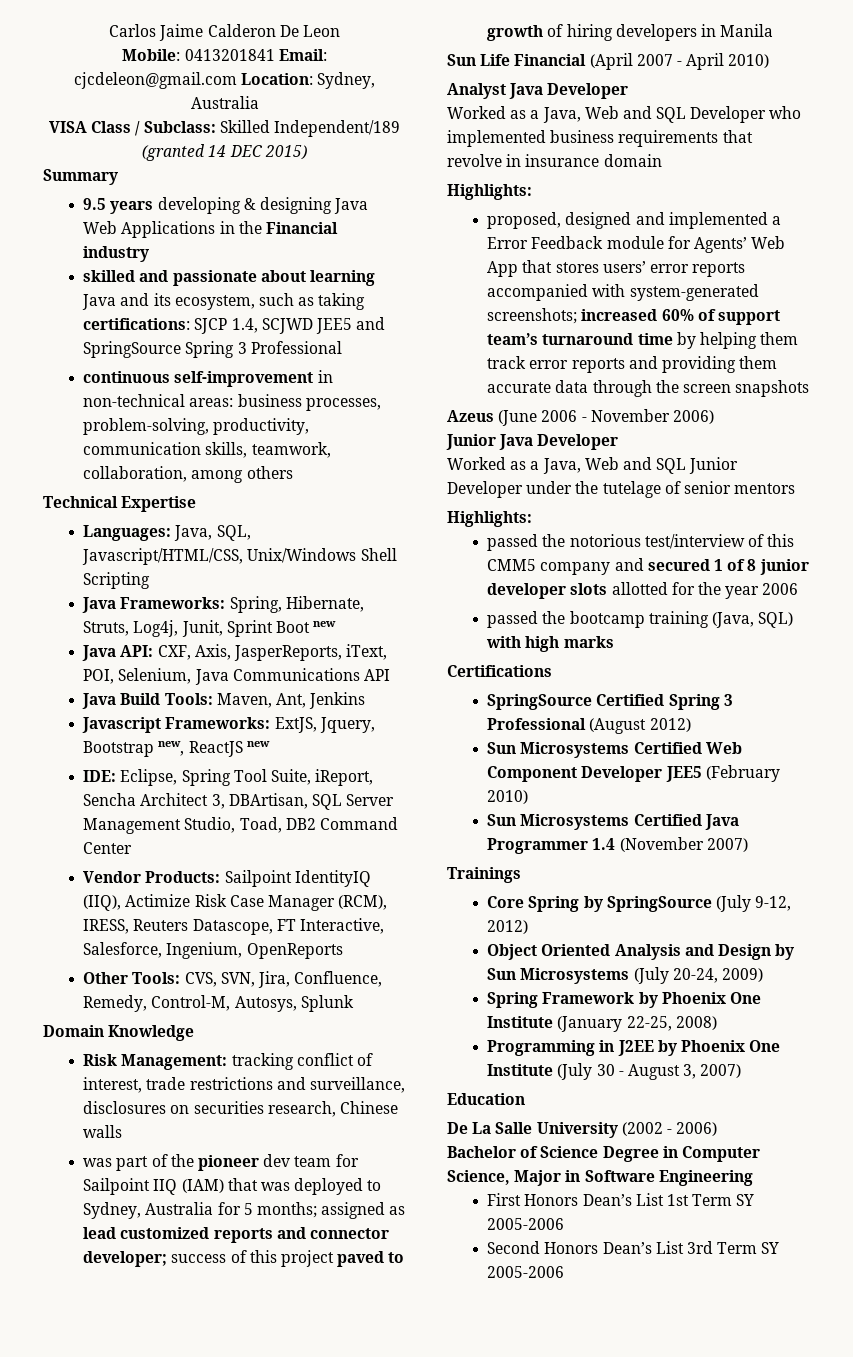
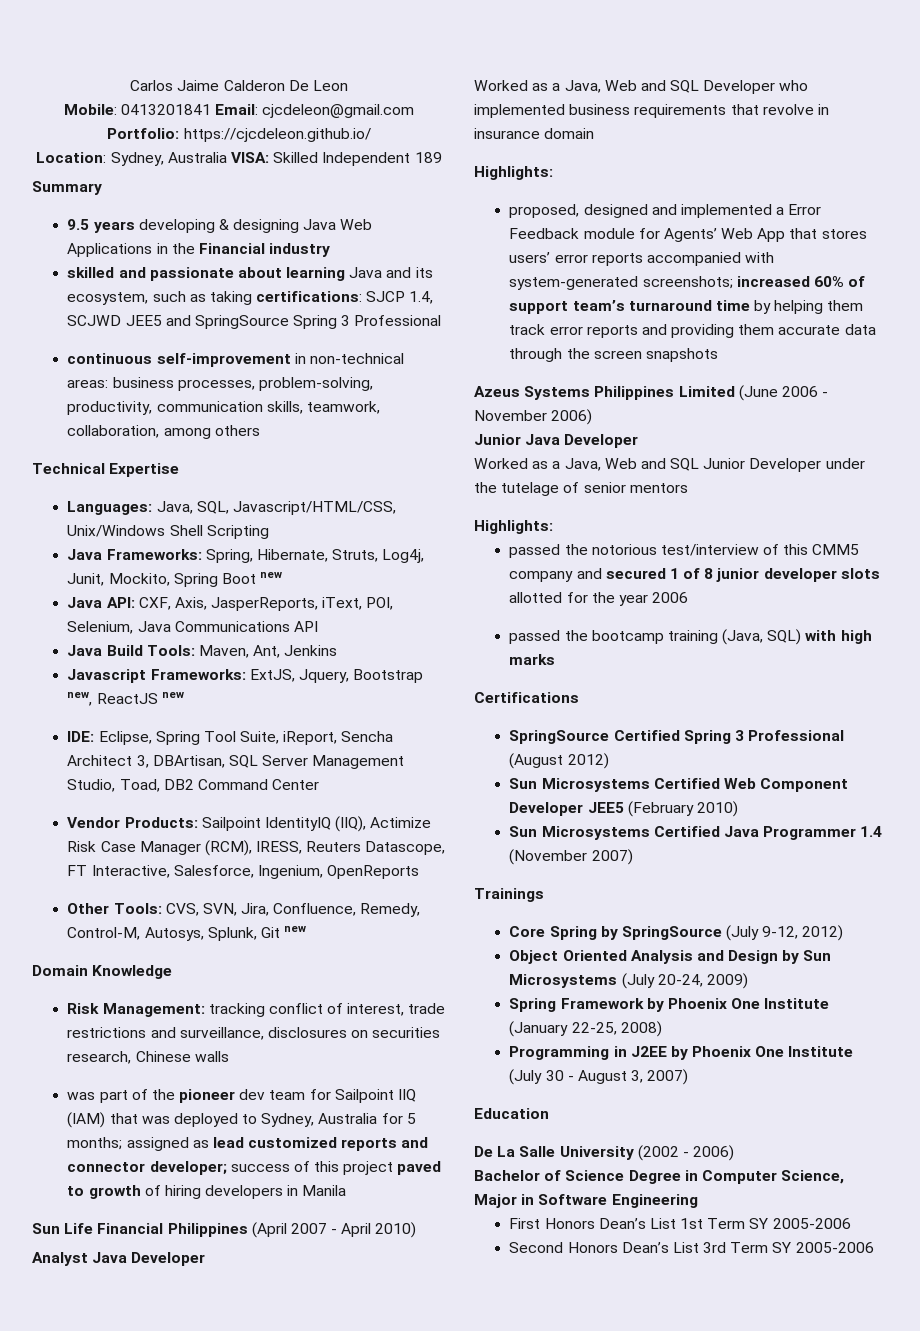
(237, 80) none -> [107,128,371,142] Portfolio: https://cjcdeleon.github.io/ //
[49,120,400,137] [142,144,307,161] // VISA Class / Subclass: Skilled Independent/189 (granted 14 DEC 2015) -> [231,152,442,166] VISA: Skilled Independent 189
[226,620,273,637] Sprint -> [108,573,218,587] Mockito, Spring
[300,995,354,1012] Splunk -> [207,926,307,941] Splunk, Git new
(587, 60) none -> [167,1223,248,1237] Philippines
(494, 416) none -> [524,386,735,400] Systems Philippines Limited

